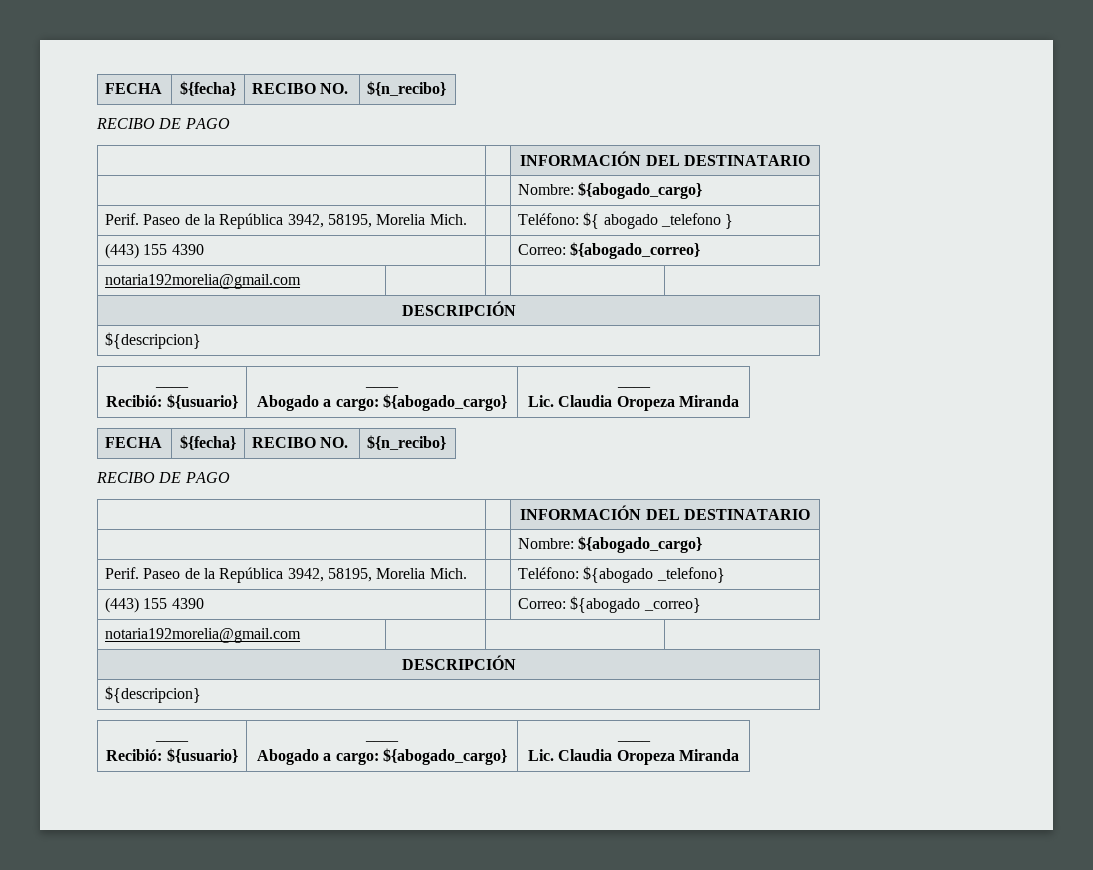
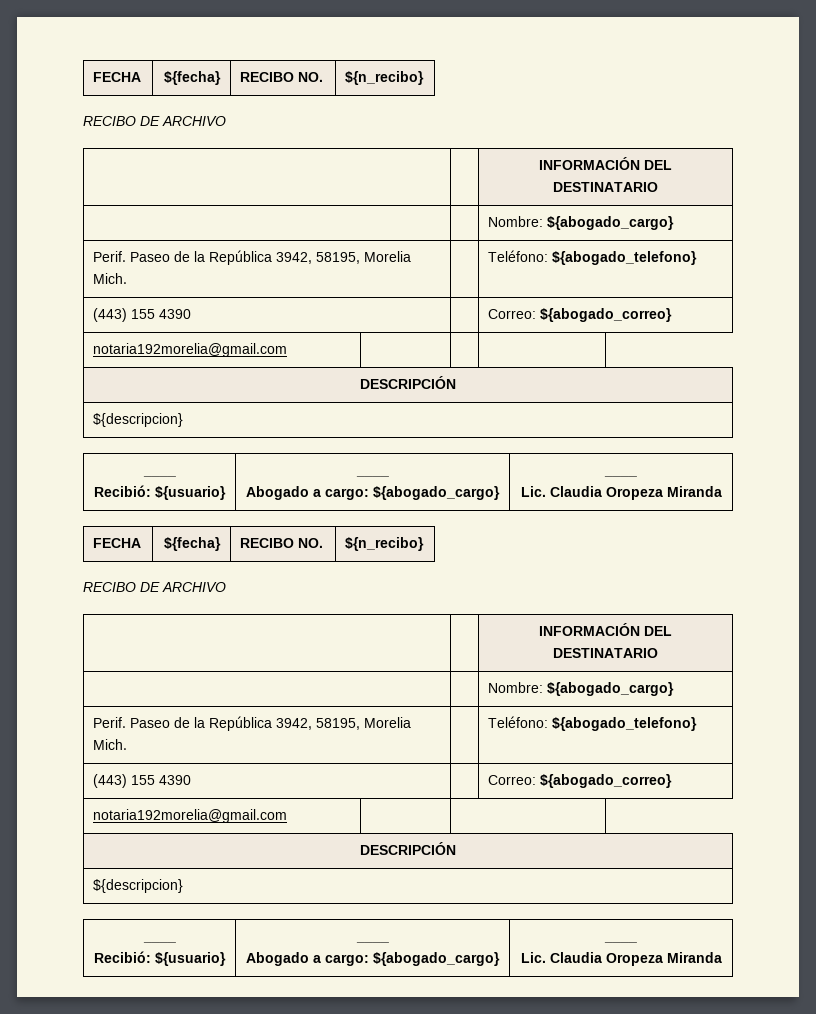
[105,83,163,94] [180,81,236,96] [252,83,349,94] [367,81,447,96] [96,118,230,129] FECHA | ${fecha} | RECIBO NO. | ${n_recibo} // RECIBO DE PAGO -> [93,72,142,82] [163,71,221,85] [240,72,324,82] [345,71,425,85] [83,116,226,126] FECHA | ${fecha} | RECIBO NO. | ${n_recibo} // RECIBO DE ARCHIVO
[583,212,734,229] ${ abogado _telefono } -> [552,251,698,265] ${abogado_telefono}
[184,472,230,483] PAGO -> [162,582,226,592] ARCHIVO
[583,566,725,583] [105,597,204,613] [518,596,701,613] ${abogado _telefono} // (443) 155 4390 | | Correo: ${abogado _correo} -> [552,717,698,731] [93,774,192,788] [488,774,673,788] ${abogado_telefono} // (443) 155 4390 | | Correo: ${abogado_correo}

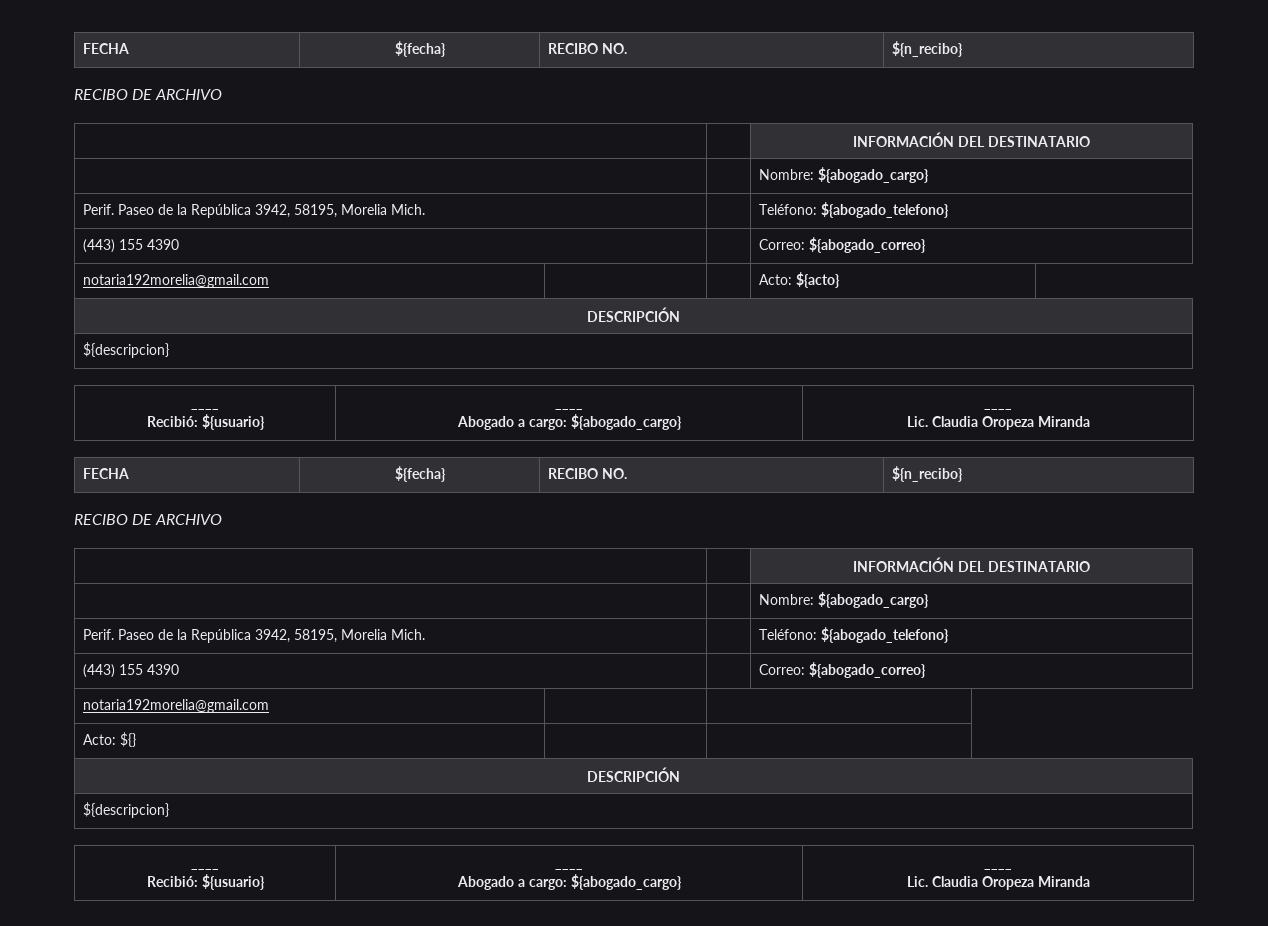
(288, 350) none -> [758,272,839,288] Acto: ${acto}
(288, 816) none -> [82,732,136,747] // Acto: ${} | |

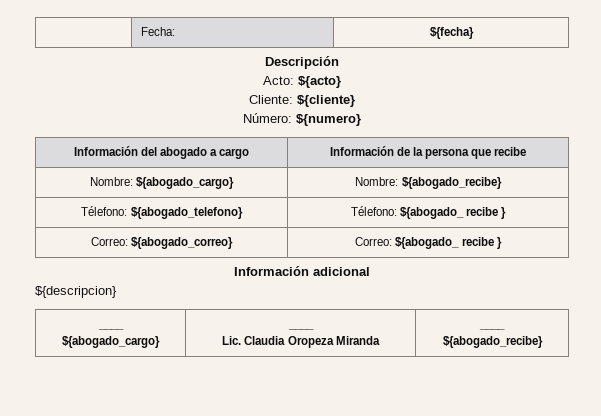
[82,43,129,54] [394,41,445,57] [547,43,627,54] [891,41,962,57] [74,89,223,100] [853,132,1090,147] [758,167,928,183] [82,204,425,218] [758,202,948,218] [82,239,179,253] [758,237,925,253] [82,274,269,288] [758,272,839,288] [587,307,680,322] [82,342,169,358] [191,407,219,410] [146,414,264,430] [555,407,583,410] [456,414,681,430] [984,407,1012,410] [906,416,1090,430] [82,468,129,479] [394,466,445,482] [547,468,627,479] [891,466,962,482] [74,514,223,525] [853,557,1090,572] [758,592,928,608] [82,629,425,643] [758,627,948,643] [82,664,179,678] [758,662,925,678] [82,699,269,713] [82,732,136,747] [587,767,680,782] [82,802,169,818] [191,867,219,870] [146,874,264,890] [555,867,583,870] [456,874,681,890] [984,867,1012,870] [906,876,1090,890] FECHA | ${fecha} | RECIBO NO. | ${n_recibo} // RECIBO DE ARCHIVO // | | INFORMACIÓN DEL DESTINATARIO // | | Nombre: ${abogado_cargo} // Perif. Paseo de la República 3942, 58195, Morelia Mich. | | Teléfono: ${abogado_telefono} // (443) 155 4390 | | Correo: ${abogado_correo} // notaria192morelia@gmail.com | | | Acto: ${acto} // DESCRIPCIÓN // ${descripcion} // ____ // Recibió: ${usuario} | ____ // Abogado a cargo: ${abogado_cargo} | ____ // Lic. Claudia Oropeza Miranda // FECHA | ${fecha} | RECIBO NO. | ${n_recibo} // RECIBO DE ARCHIVO // | | INFORMACIÓN DEL DESTINATARIO // | | Nombre: ${abogado_cargo} // Perif. Paseo de la República 3942, 58195, Morelia Mich. | | Teléfono: ${abogado_telefono} // (443) 155 4390 | | Correo: ${abogado_correo} // notaria192morelia@gmail.com | | // Acto: ${} | | // DESCRIPCIÓN // ${descripcion} // ____ // Recibió: ${usuario} | ____ // Abogado a cargo: ${abogado_cargo} | ____ // Lic. Claudia Oropeza Miranda -> [140,27,175,36] [429,27,474,39] [265,56,339,69] [263,76,341,88] [249,95,355,107] [243,113,361,126] [73,146,250,159] [329,146,527,159] [89,177,235,189] [355,177,502,189] [81,206,243,219] [350,206,507,219] [90,237,234,249] [355,237,502,249] [234,266,370,276] [35,286,117,298] [97,328,124,330] [61,336,160,348] [287,328,314,330] [222,336,380,348] [479,328,505,330] [442,336,543,348] | Fecha: | ${fecha} // Descripción // Acto: ${acto} // Cliente: ${cliente} // Número: ${numero} // Información del abogado a cargo | Información de la persona que recibe // Nombre: ${abogado_cargo} | Nombre: ${abogado_recibe} // Télefono: ${abogado_telefono} | Télefono: ${abogado_ recibe } // Correo: ${abogado_correo} | Correo: ${abogado_ recibe } // Información adicional // ${descripcion} // ____ // ${abogado_cargo} | ____ // Lic. Claudia Oropeza Miranda | ____ // ${abogado_recibe}

